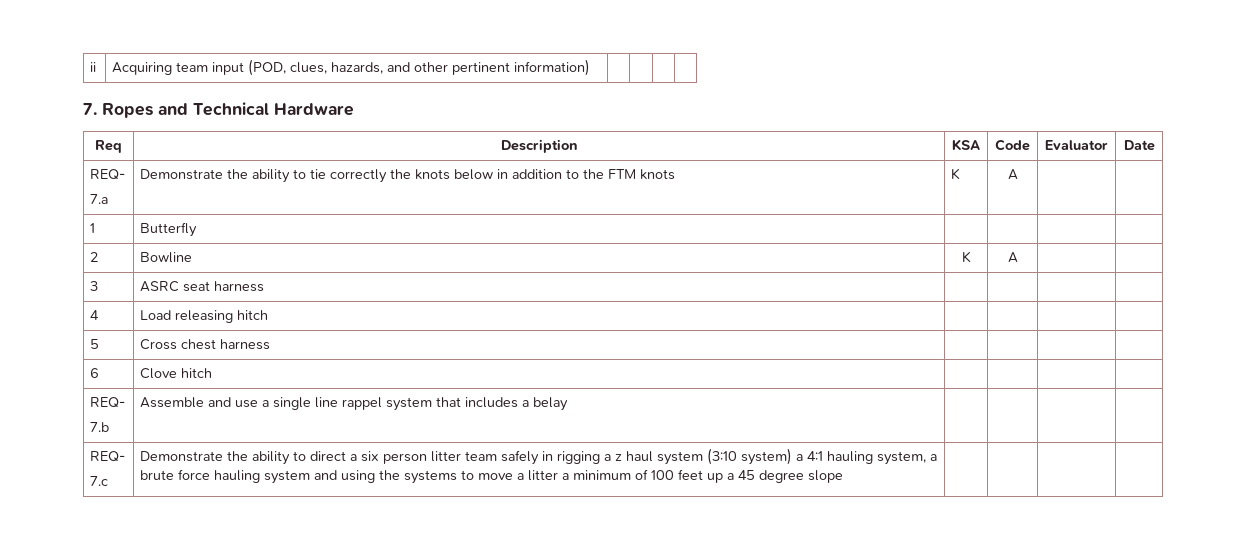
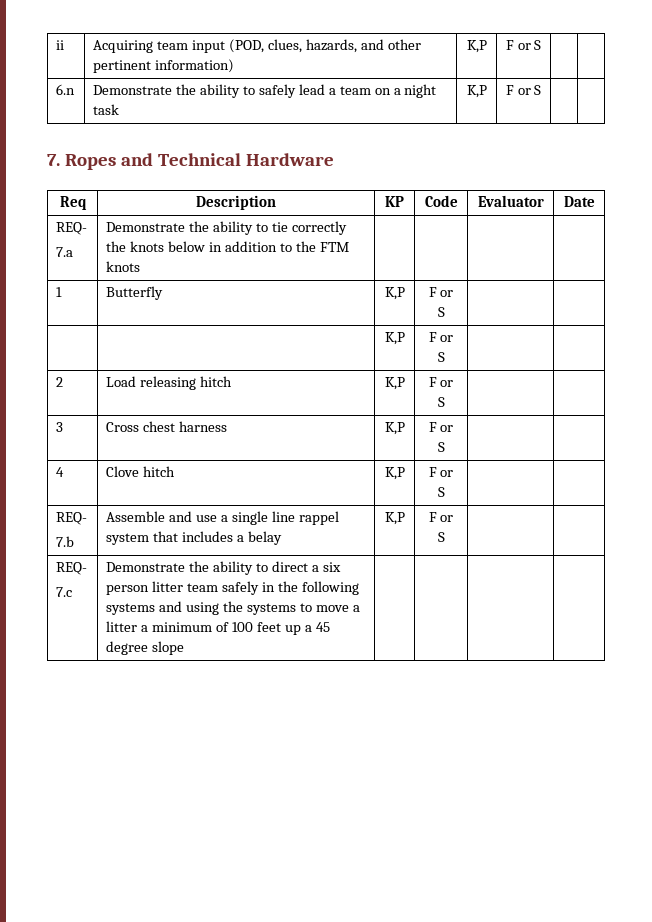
(591, 67) | -> [466,40,487,53] [505,40,542,50] [56,84,76,95] [93,84,437,98] [93,104,120,115] [466,85,487,98] [505,85,542,95] K,P | F or S | | // 6.n | Demonstrate the ability to safely lead a team on a night task | K,P | F or S
[952,139,980,151] KSA -> [385,196,404,207] KP
[951,168,961,180] [1007,169,1018,180] K | A -> (141, 266) |
[90,252,99,262] [140,252,193,263] [961,251,971,263] [1007,252,1018,263] | | | // 2 | Bowline | K | A -> [384,287,405,300] [428,287,454,297] [437,307,445,317] [384,332,405,345] [428,332,454,342] [437,352,445,362] [56,377,64,387] [106,376,233,390] [384,377,405,390] [428,377,454,387] [437,397,445,407] K,P | F or S | | // | | K,P | F or S | | // 2 | Load releasing hitch | K,P | F or S
[140,281,265,292] [90,310,100,320] [140,310,269,323] [90,339,100,349] [140,339,271,350] [90,368,100,378] [140,368,213,379] ASRC seat harness | | | | // 4 | Load releasing hitch | | | | // 5 | Cross chest harness | | | | // 6 | Clove hitch | | -> [106,421,228,432] [384,422,405,435] [428,422,454,432] [437,442,445,452] [56,467,65,477] [106,466,176,477] [384,467,405,480] [428,467,454,477] [437,487,445,497] Cross chest harness | K,P | F or S | | // 4 | Clove hitch | K,P | F or S
(569, 404) | -> [384,512,405,525] [428,512,454,522] [437,532,445,542] K,P | F or S
[557,448,938,465] [140,469,311,484] rigging a z haul system (3:10 system) a 4:1 hauling system, a brute force hauling system -> [277,581,359,595] [106,603,156,615] the following systems

